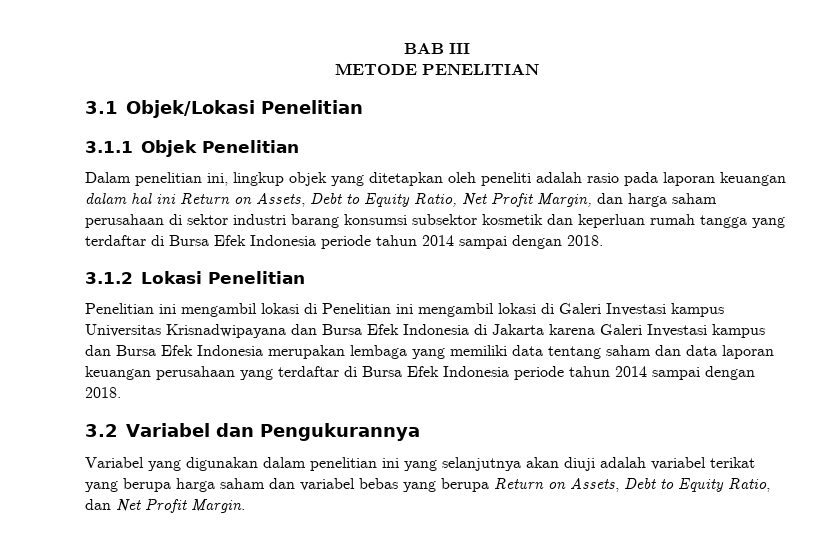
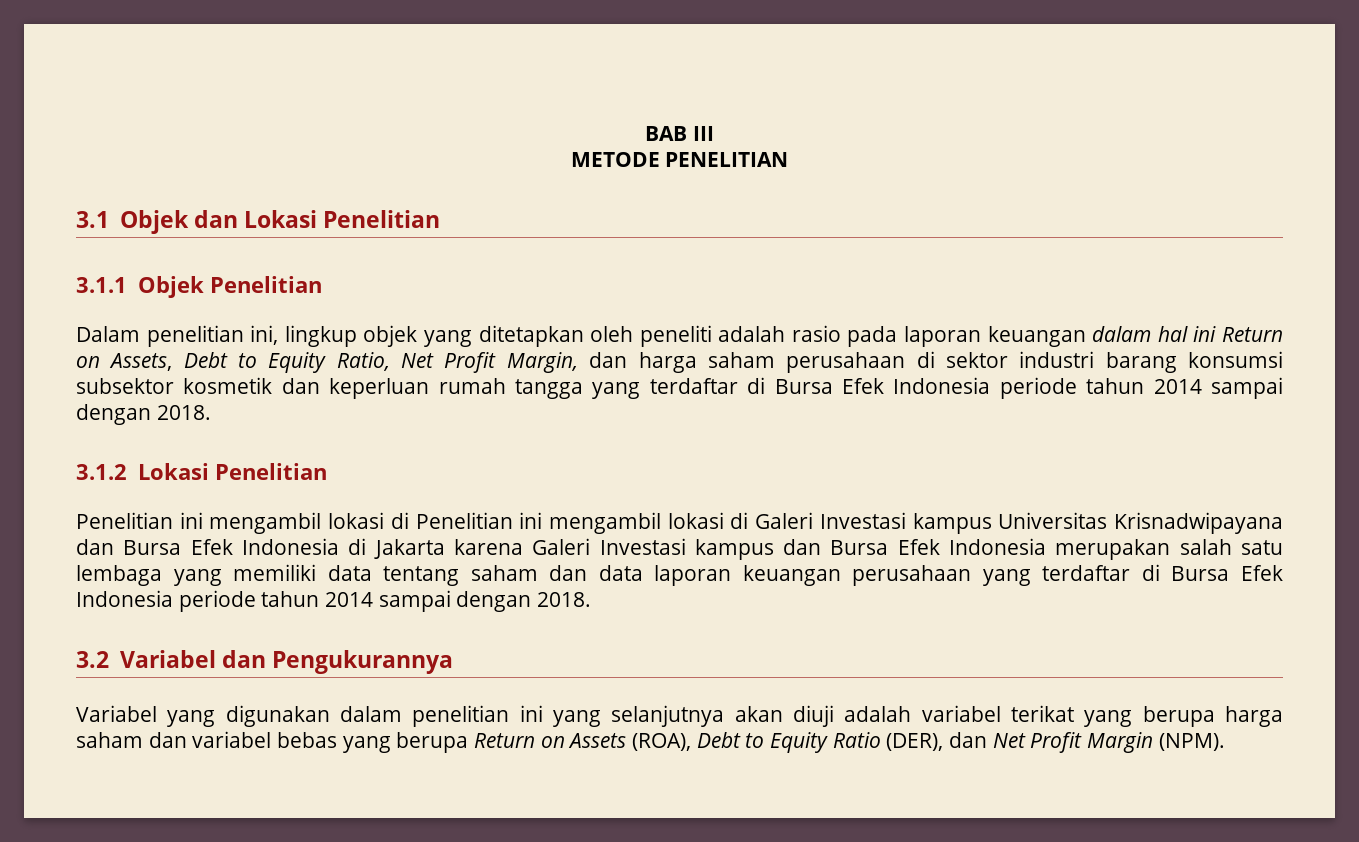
[126,100,255,118] Objek/Lokasi -> [119,210,317,234] Objek dan Lokasi
(345, 352) none -> [1179,539,1283,555] salah satu
[570,477,770,492] Assets, Debt to Equity Ratio, -> [568,732,944,753] Assets (ROA), Debt to Equity Ratio (DER),
[191,499,245,513] Margin. -> [1087,732,1225,753] Margin (NPM).

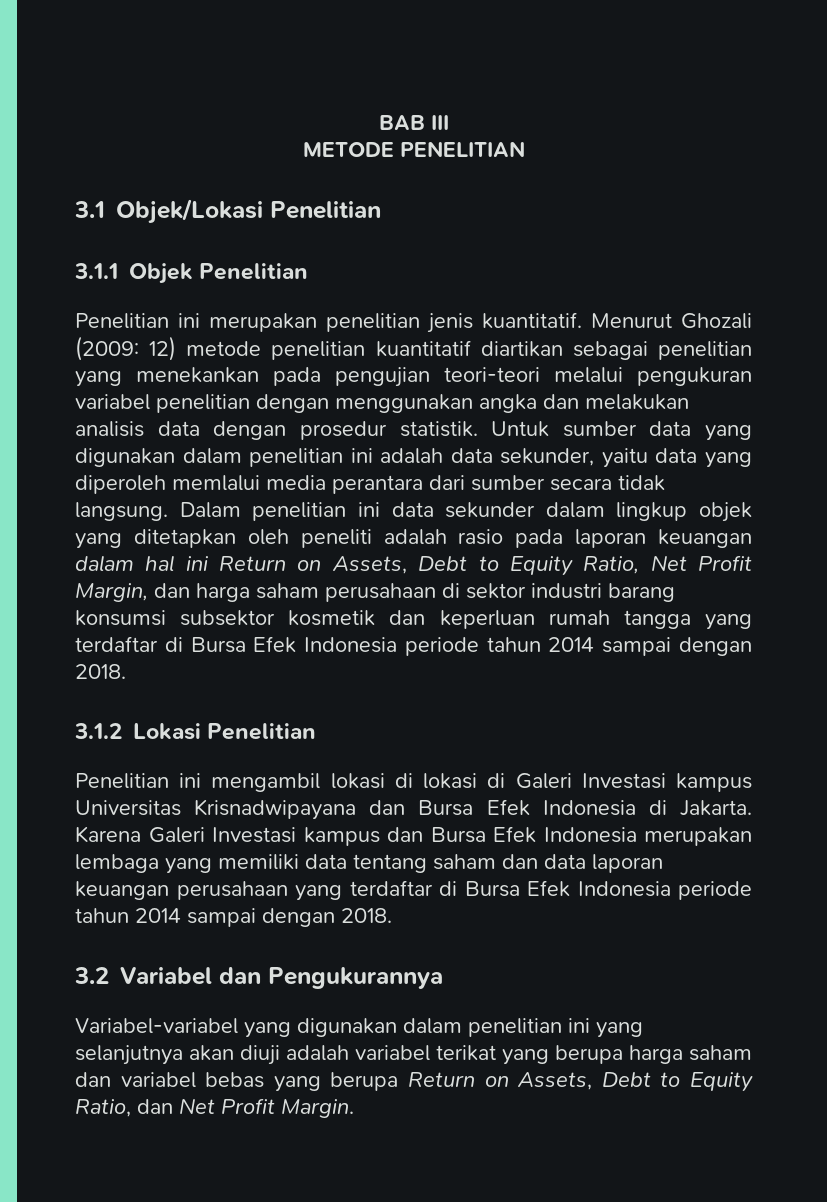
[119,210,317,234] Objek dan Lokasi -> [116,199,263,224] Objek/Lokasi
[76,325,279,347] Dalam penelitian ini, -> [75,312,752,333] [75,336,752,361] [75,367,752,387] [75,394,689,413] [75,421,752,441] [75,448,752,468] [75,475,665,494] [75,502,605,521] Penelitian ini merupakan penelitian jenis kuantitatif. Menurut Ghozali (2009: 12) metode penelitian kuantitatif diartikan sebagai penelitian yang menekankan pada pengujian teori-teori melalui pengukuran variabel penelitian dengan menggunakan angka dan melakukan analisis data dengan prosedur statistik. Untuk sumber data yang digunakan dalam penelitian ini adalah data sekunder, yaitu data yang diperoleh memlalui media perantara dari sumber secara tidak langsung. Dalam penelitian ini data sekunder dalam
[415,512,661,534] Penelitian ini mengambil -> (413, 780) none
[373,539,523,559] Jakarta karena -> [680,800,752,816] [75,826,141,843] Jakarta. Karena
[1179,539,1283,555] salah satu -> (752, 836) none
[76,705,157,722] Variabel -> [75,1018,238,1034] Variabel-variabel
[568,732,944,753] Assets (ROA), Debt to Equity Ratio (DER), -> [517,1072,754,1092] [75,1099,131,1117] Assets, Debt to Equity Ratio,
[1087,732,1225,753] Margin (NPM). -> [281,1099,354,1118] Margin.

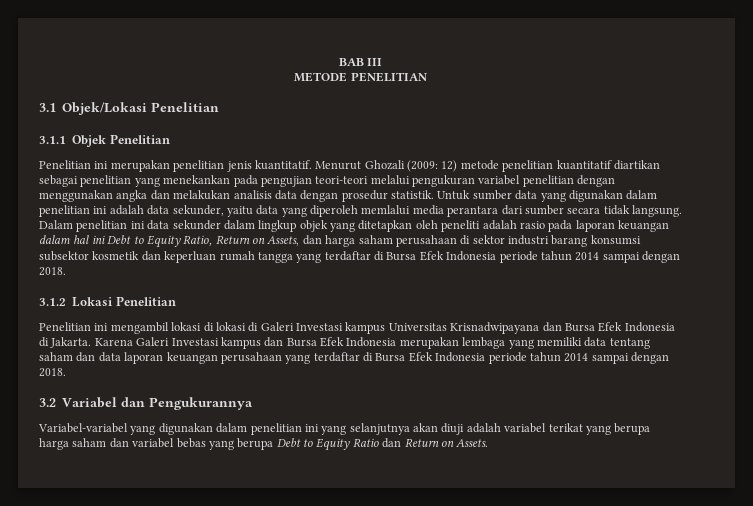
[219,555,752,576] [75,583,148,602] Return on Assets, Debt to Equity Ratio, Net Profit Margin, -> [107,235,300,248] Debt to Equity Ratio, Return on Assets,
[408,1072,754,1092] [75,1098,354,1118] Return on Assets, Debt to Equity Ratio, dan Net Profit Margin. -> [276,438,489,451] Debt to Equity Ratio dan Return on Assets.

